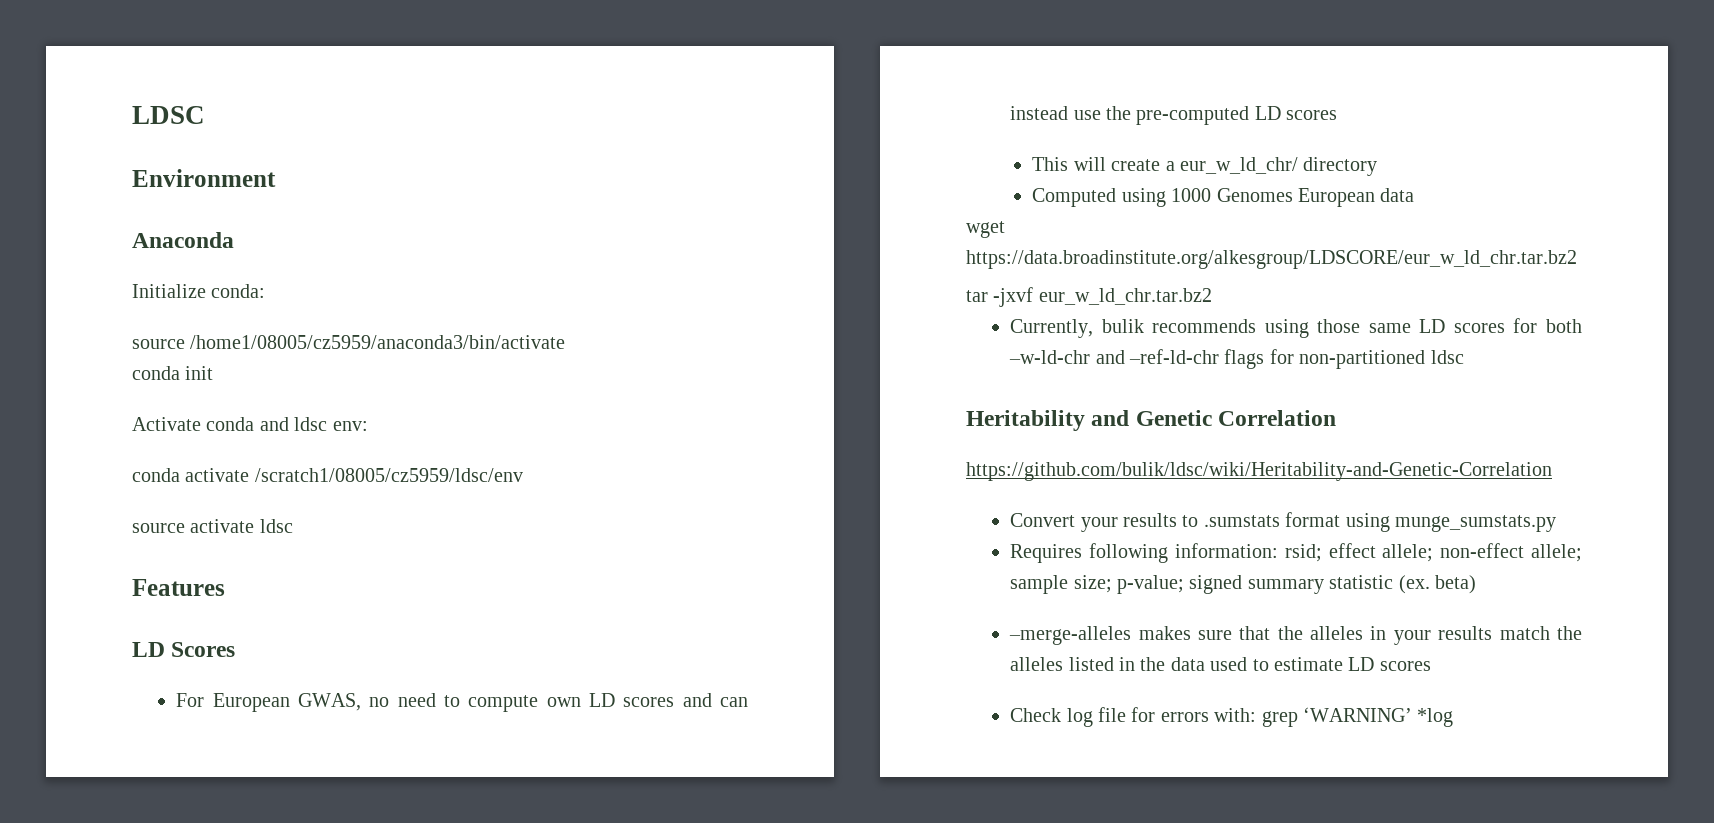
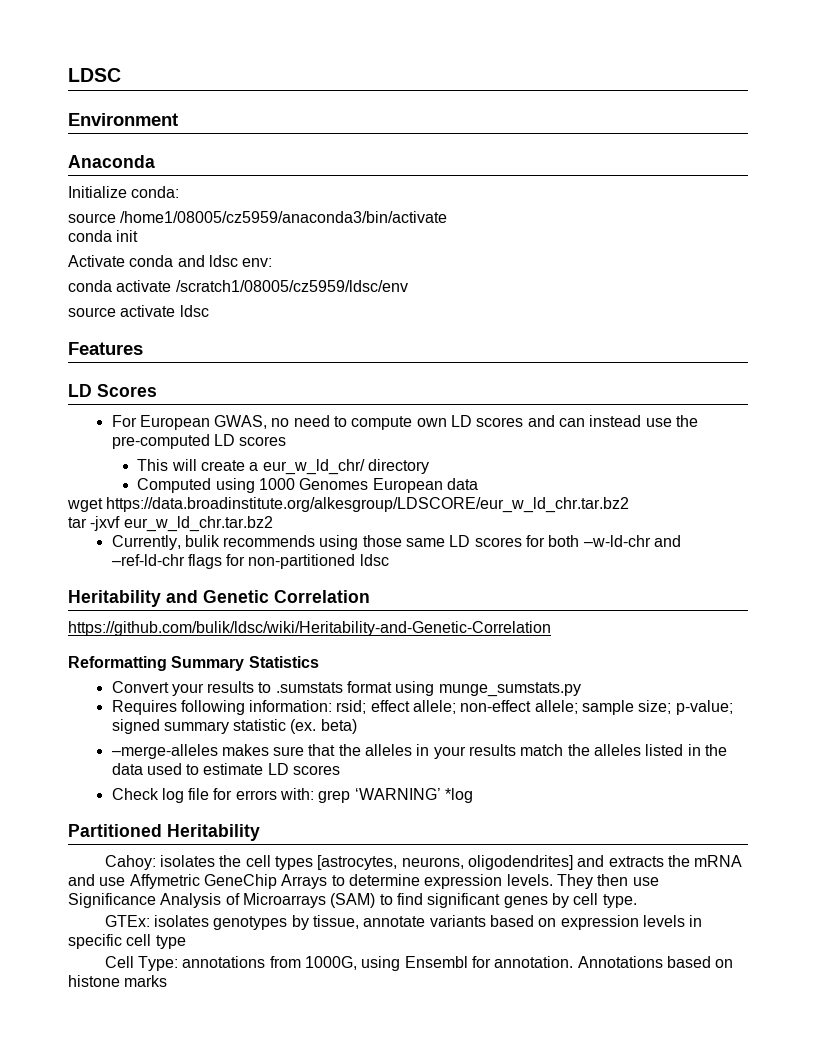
(1552, 471) none -> [68,656,319,671] // Reformatting Summary Statistics
(1454, 717) none -> [68,824,260,841] [104,855,743,870] [68,874,659,889] [68,893,637,908] [104,915,703,930] [68,934,186,949] [104,956,734,971] [68,975,168,987] // Partitioned Heritability // Cahoy: isolates the cell types [astrocytes, neurons, oligodendrites] and extracts the mRNA and use Affymetric GeneChip Arrays to determine expression levels. They then use Significance Analysis of Microarrays (SAM) to find significant genes by cell type. // GTEx: isolates genotypes by tissue, annotate variants based on expression levels in specific cell type // Cell Type: annotations from 1000G, using Ensembl for annotation. Annotations based on histone marks

